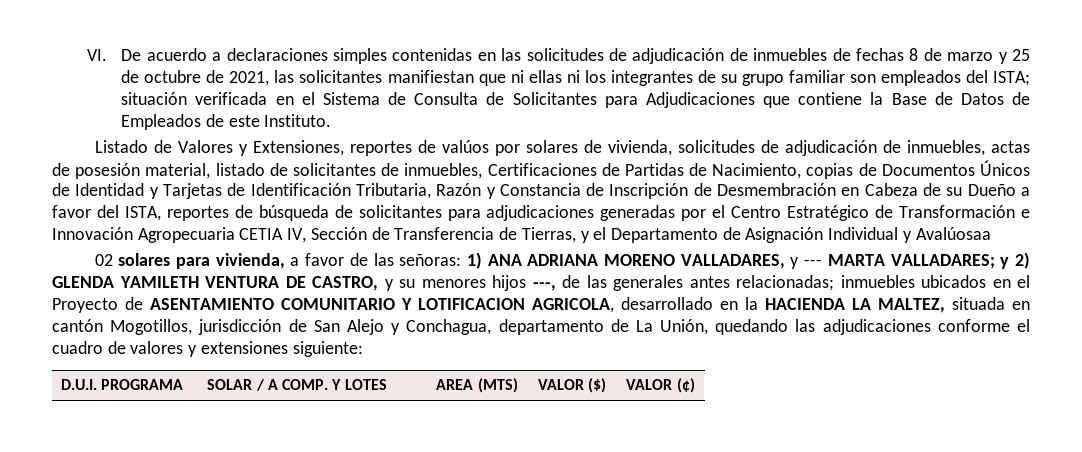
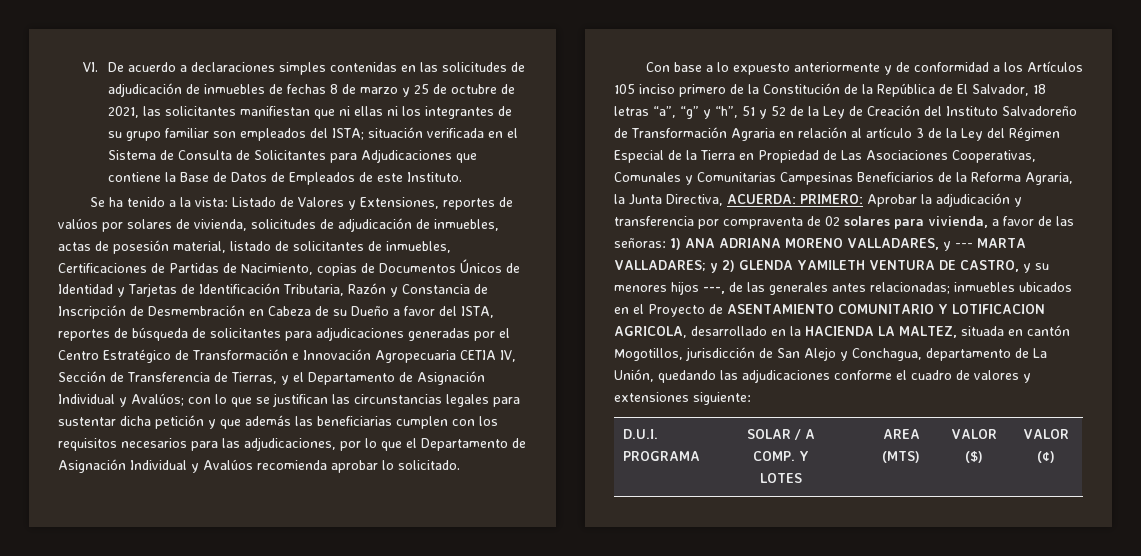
(332, 120) none -> [89,197,228,207] Se ha tenido a la vista:
[915,227,991,240] Avalúosaa // -> [131,393,520,407] [58,415,498,429] [58,437,526,451] [58,459,460,473] [645,61,1083,75] [614,83,1046,97] [614,105,1077,119] [614,127,1060,141] [614,150,1036,163] [614,172,1073,185] [614,193,1022,207] [614,216,821,229] Avalúos; con lo que se justifican las circunstancias legales para sustentar dicha petición y que además las beneficiarias cumplen con los requisitos necesarios para las adjudicaciones, por lo que el Departamento de Asignación Individual y Avalúos recomienda aprobar lo solicitado. // Con base a lo expuesto anteriormente y de conformidad a los Artículos 105 inciso primero de la Constitución de la República de El Salvador, 18 letras “a”, “g” y “h”, 51 y 52 de la Ley de Creación del Instituto Salvadoreño de Transformación Agraria en relación al artículo 3 de la Ley del Régimen Especial de la Tierra en Propiedad de Las Asociaciones Cooperativas, Comunales y Comunitarias Campesinas Beneficiarios de la Reforma Agraria, la Junta Directiva, ACUERDA: PRIMERO: Aprobar la adjudicación y transferencia por compraventa de

